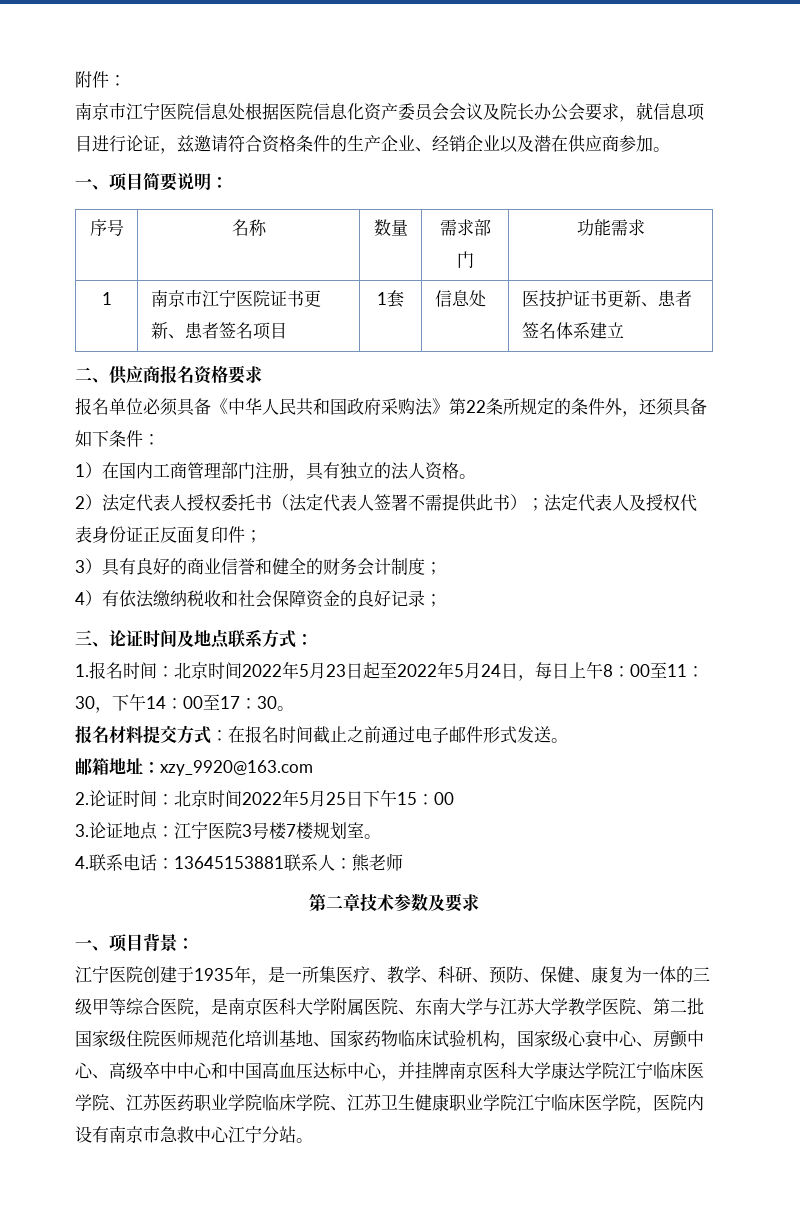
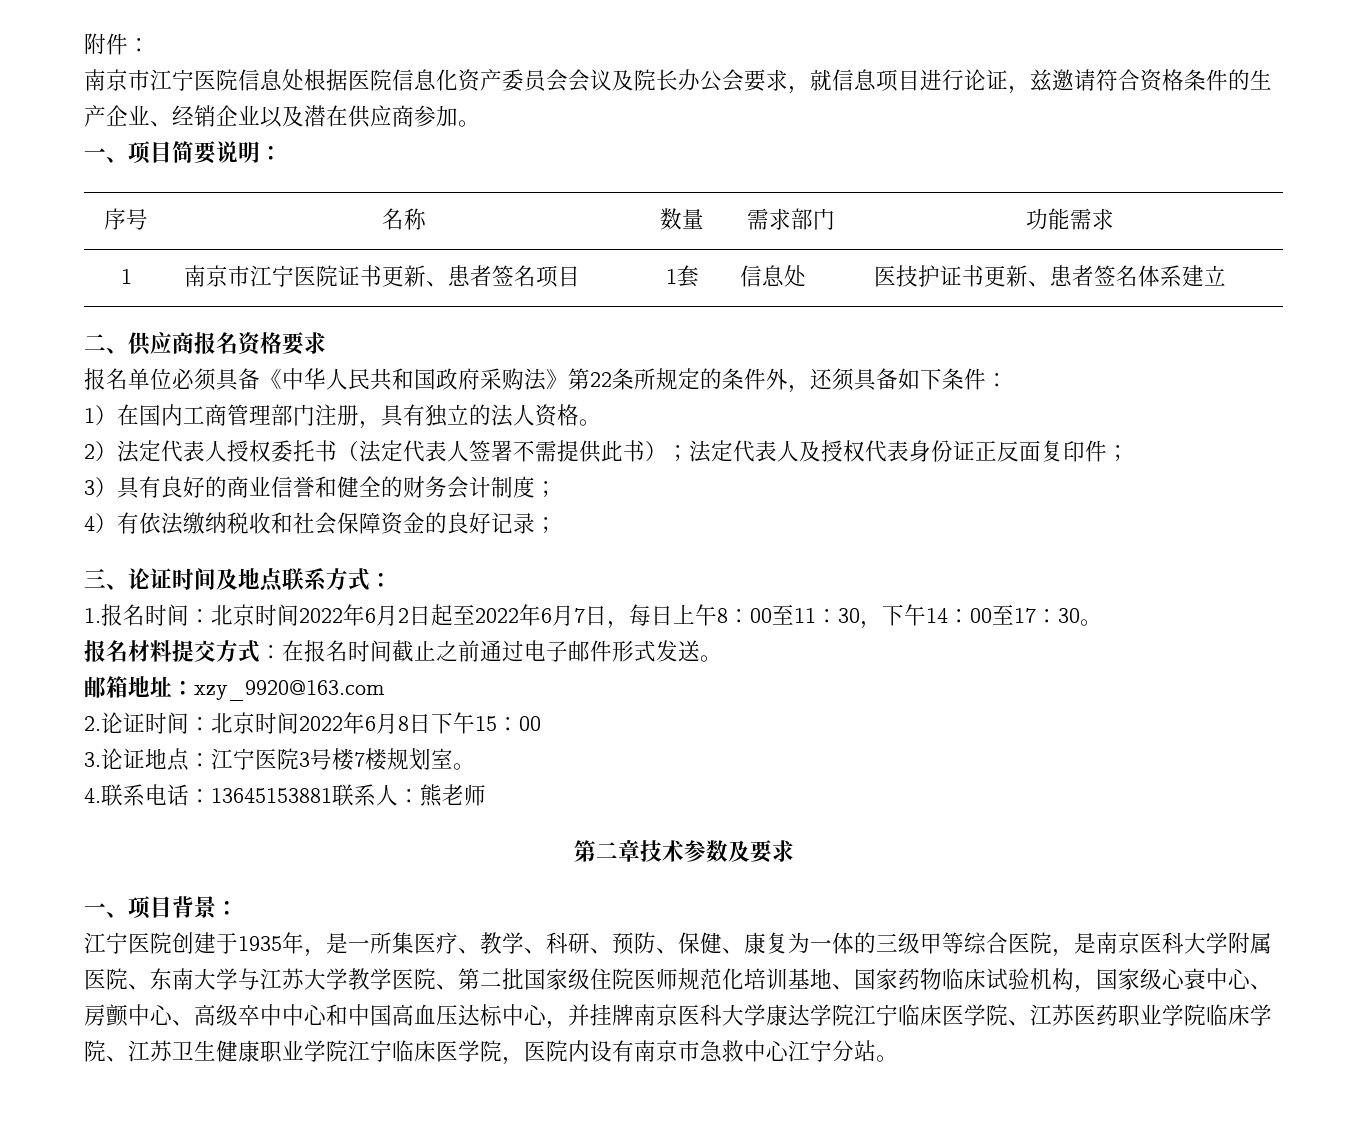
[299,662,346,679] 5月23 -> [365,605,409,626] 6月2
[454,662,501,679] 5月24 -> [541,605,585,626] 6月7
[299,790,346,807] 5月25 -> [365,713,409,734] 6月8

